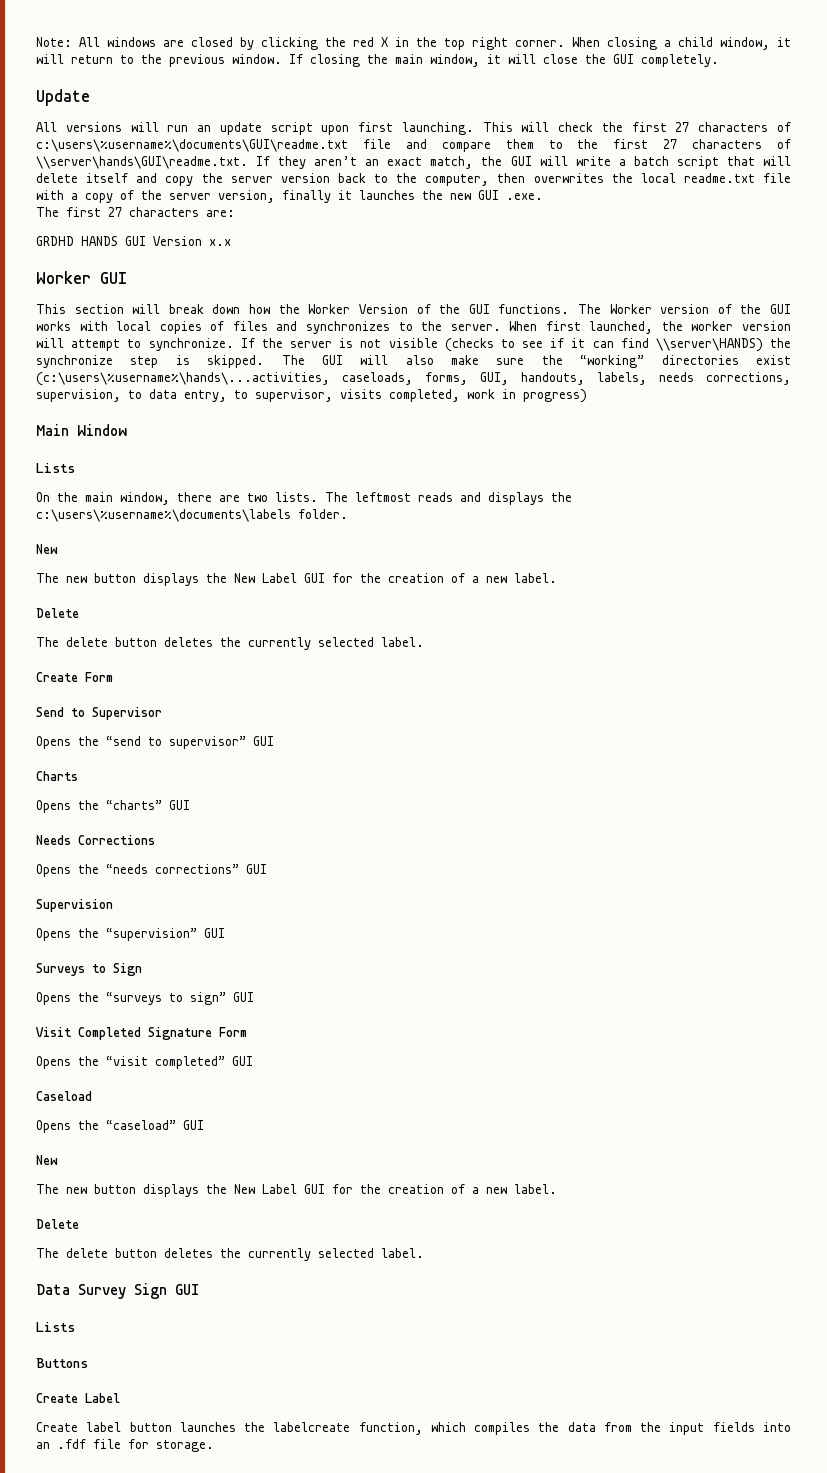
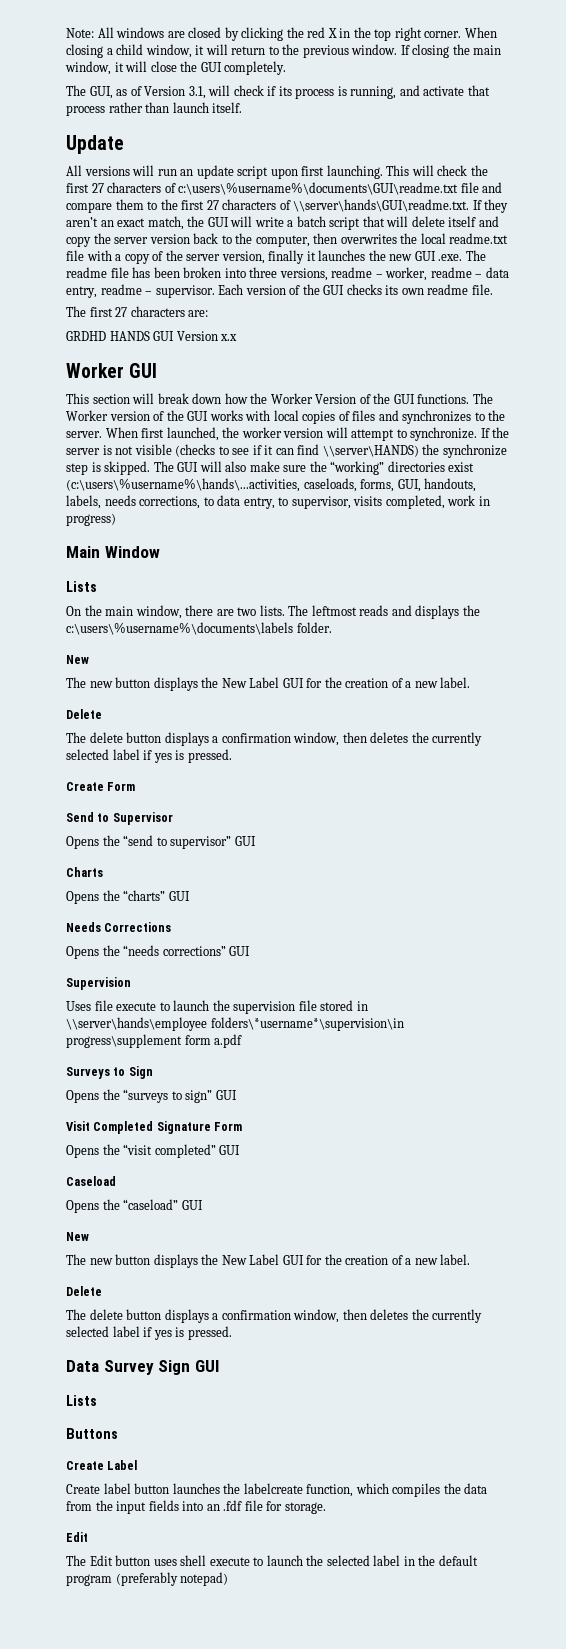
(719, 60) none -> [66,85,490,99] [66,102,243,116] // The GUI, as of Version 3.1, will check if its process is running, and activate that process rather than launch itself.
(543, 196) none -> [465,250,486,261] [66,267,509,281] [66,284,493,298] The readme file has been broken into three versions, readme – worker, readme – data entry, readme – supervisor. Each version of the GUI checks its own readme file.
[36,389,121,402] supervision, -> (201, 502) none
[164,637,424,650] deletes the currently selected label. -> [164,732,483,746] [66,749,232,763] displays a confirmation window, then deletes the currently selected label if yes is pressed.
[36,928,225,941] Opens the “supervision” GUI -> [66,1000,368,1014] [66,1017,404,1031] [66,1034,243,1048] Uses file execute to launch the supervision file stored in \\server\hands\employee folders\*username*\supervision\in progress\supplement form a.pdf
[164,1248,424,1261] deletes the currently selected label. -> [164,1309,483,1323] [66,1326,232,1340] displays a confirmation window, then deletes the currently selected label if yes is pressed.
(214, 1446) none -> [66,1532,88,1542] [66,1555,478,1566] [66,1572,229,1586] // Edit // The Edit button uses shell execute to launch the selected label in the default program (preferably notepad)

